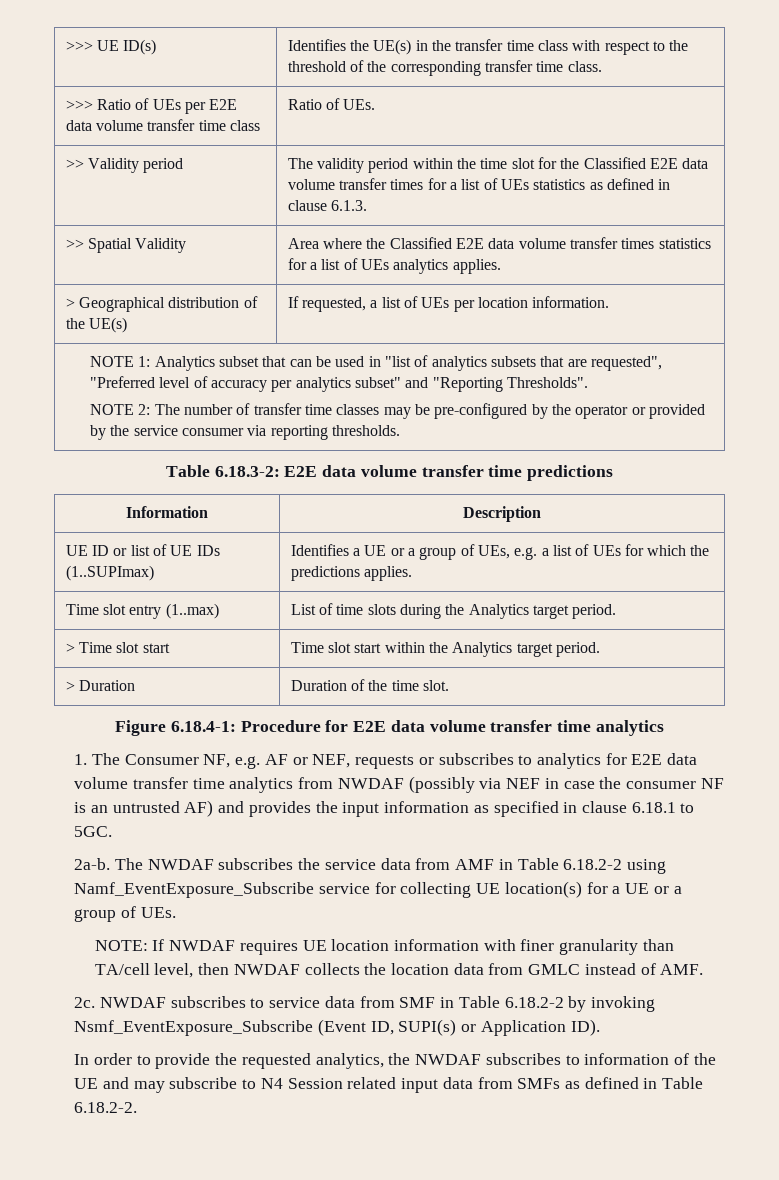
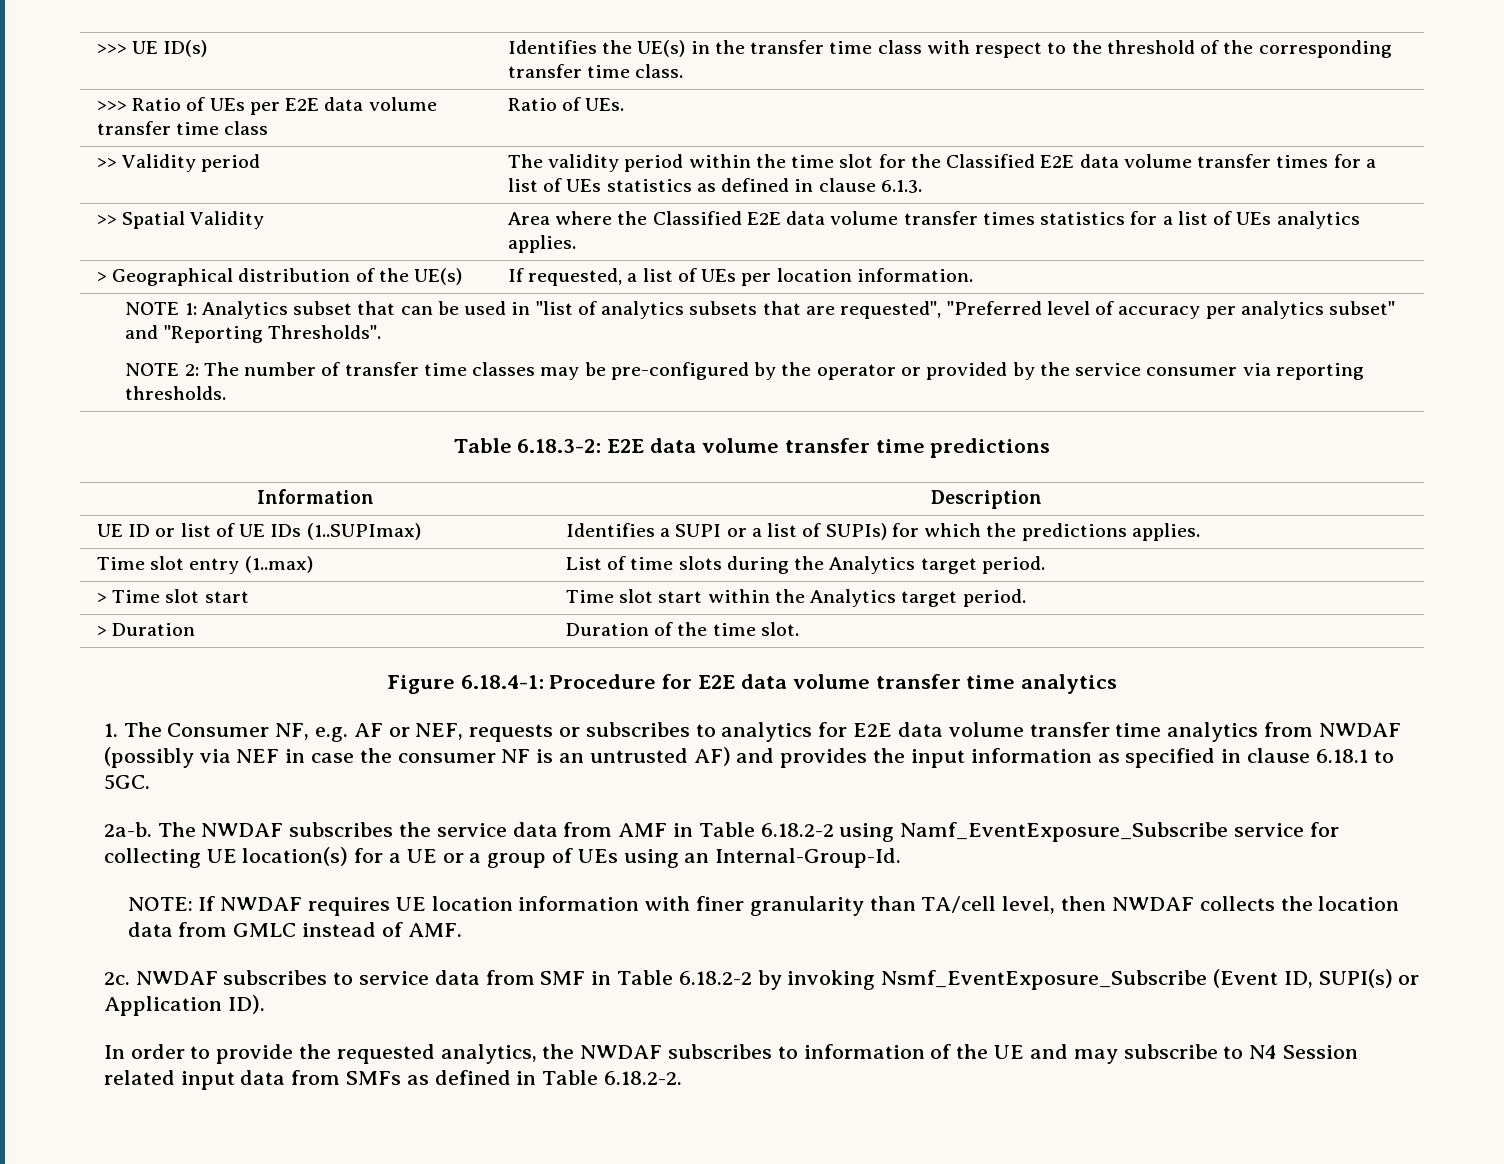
[364,544,621,560] UE or a group of UEs, e.g. a list of UEs -> [675,523,887,540] SUPI or a list of SUPIs)
[140,907,176,918] UEs. -> [577,848,902,868] UEs using an Internal-Group-Id.

